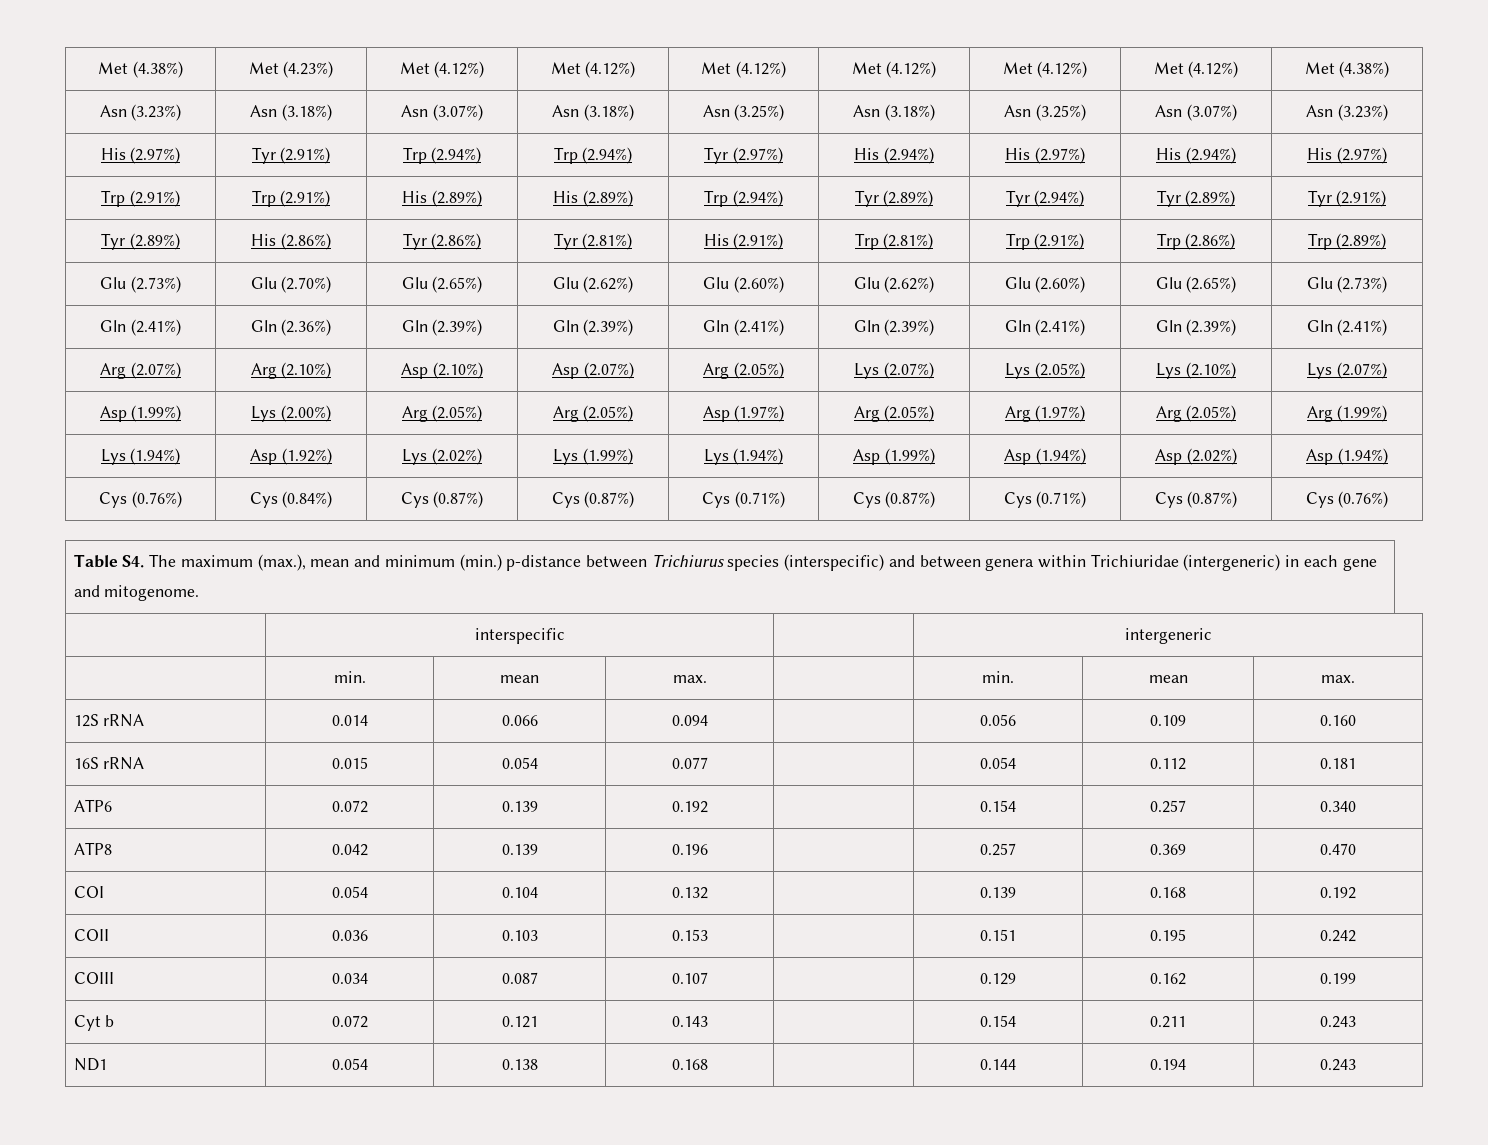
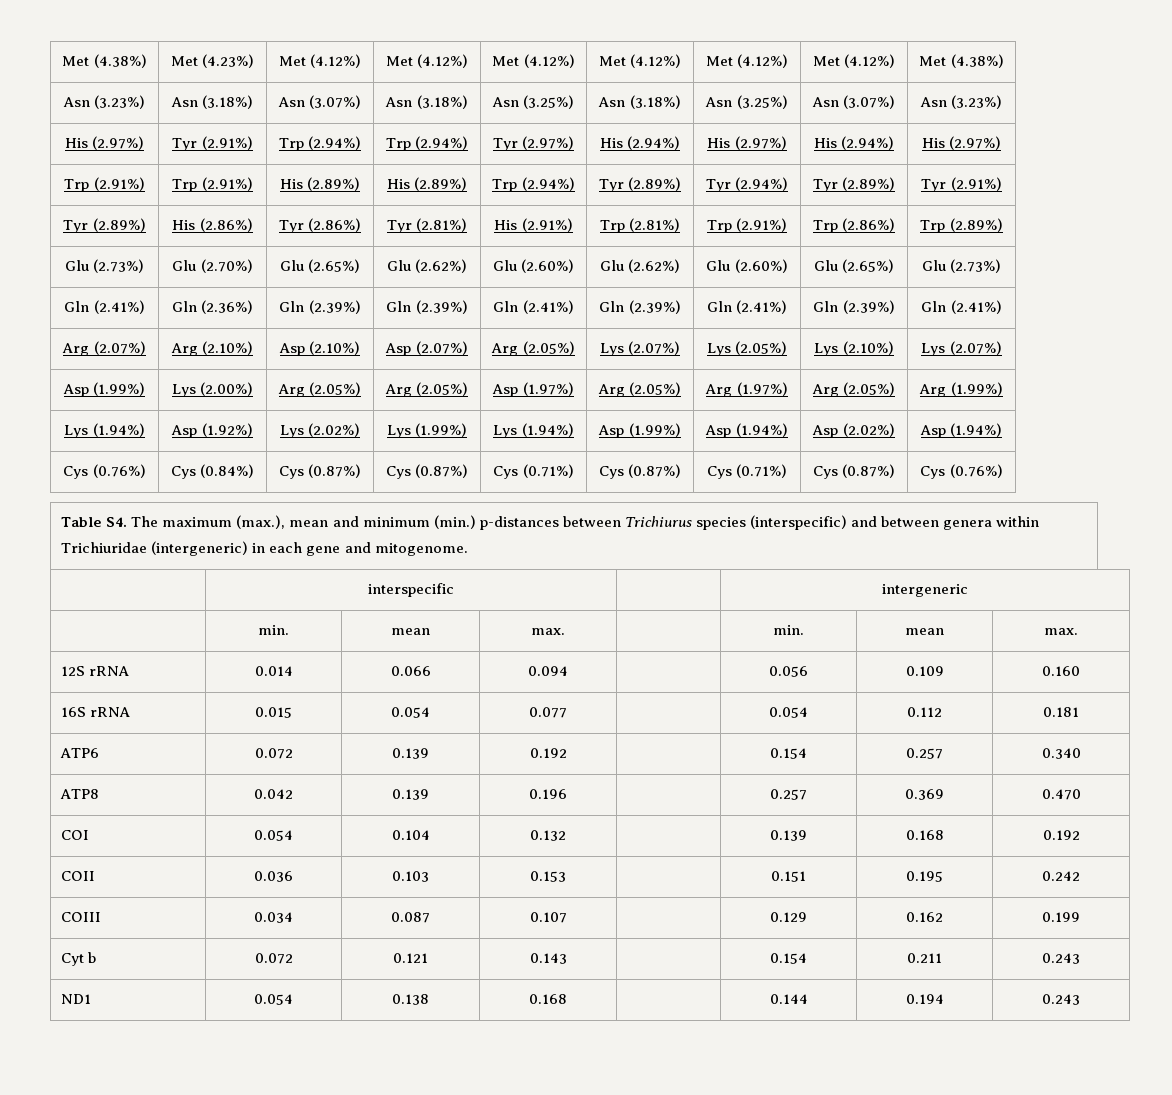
[506,555,582,571] p-distance -> [479,516,559,530] p-distances

